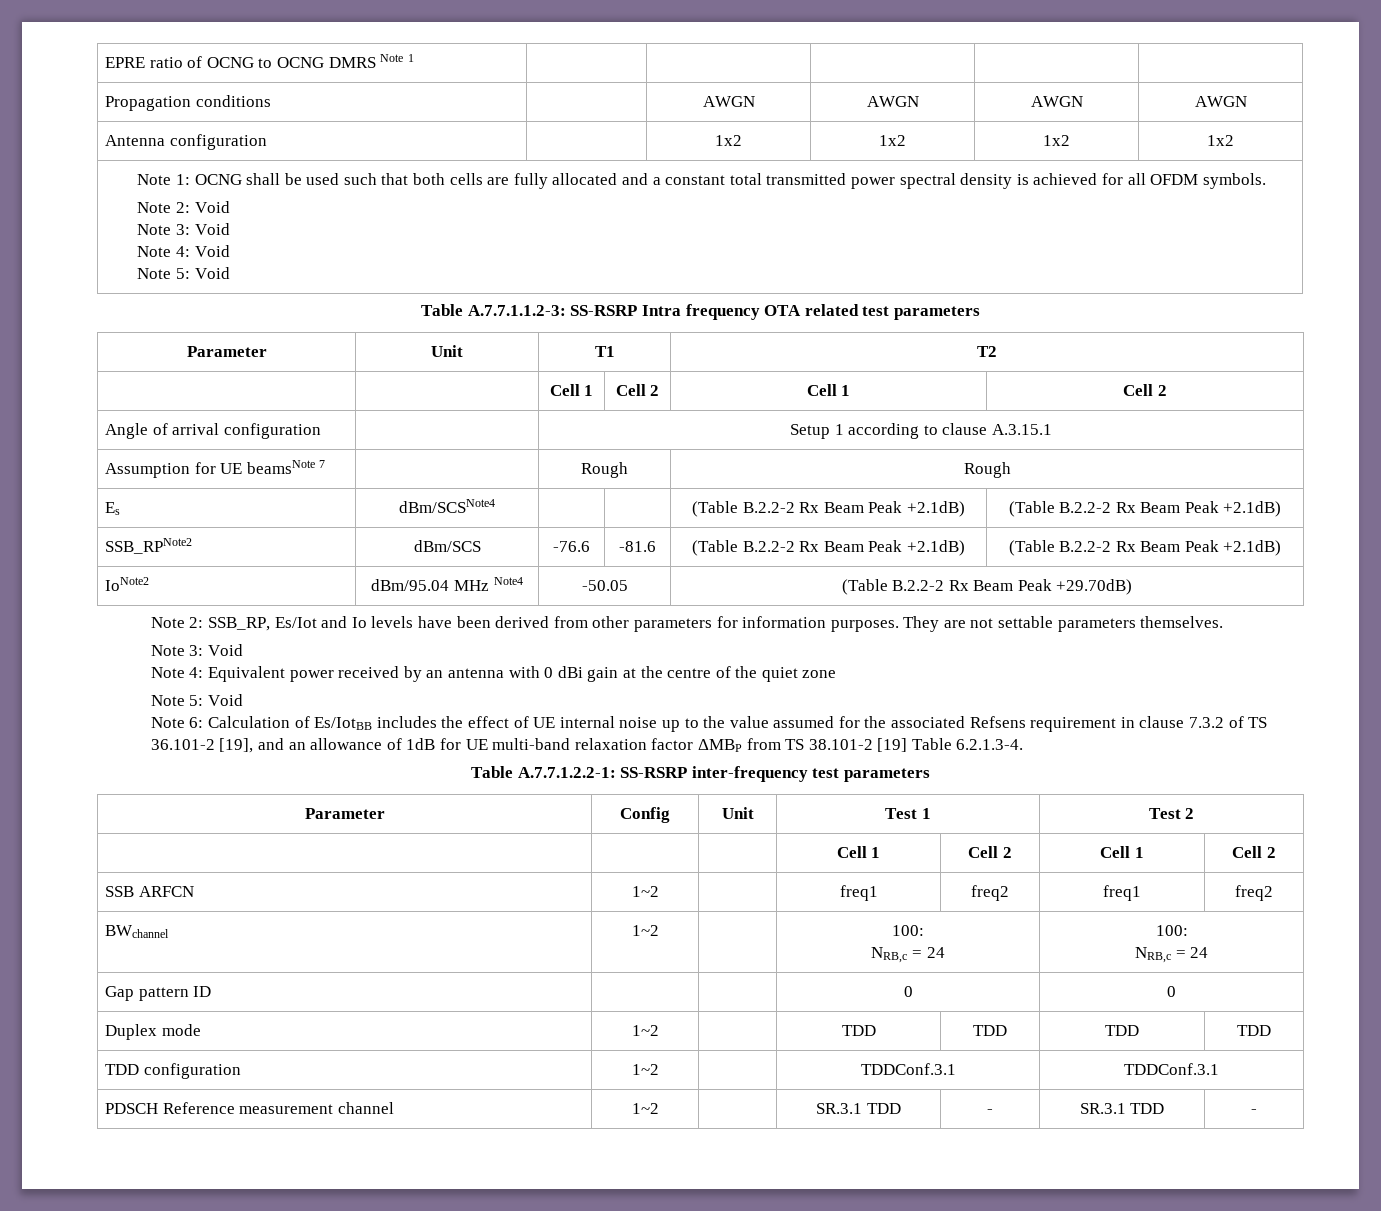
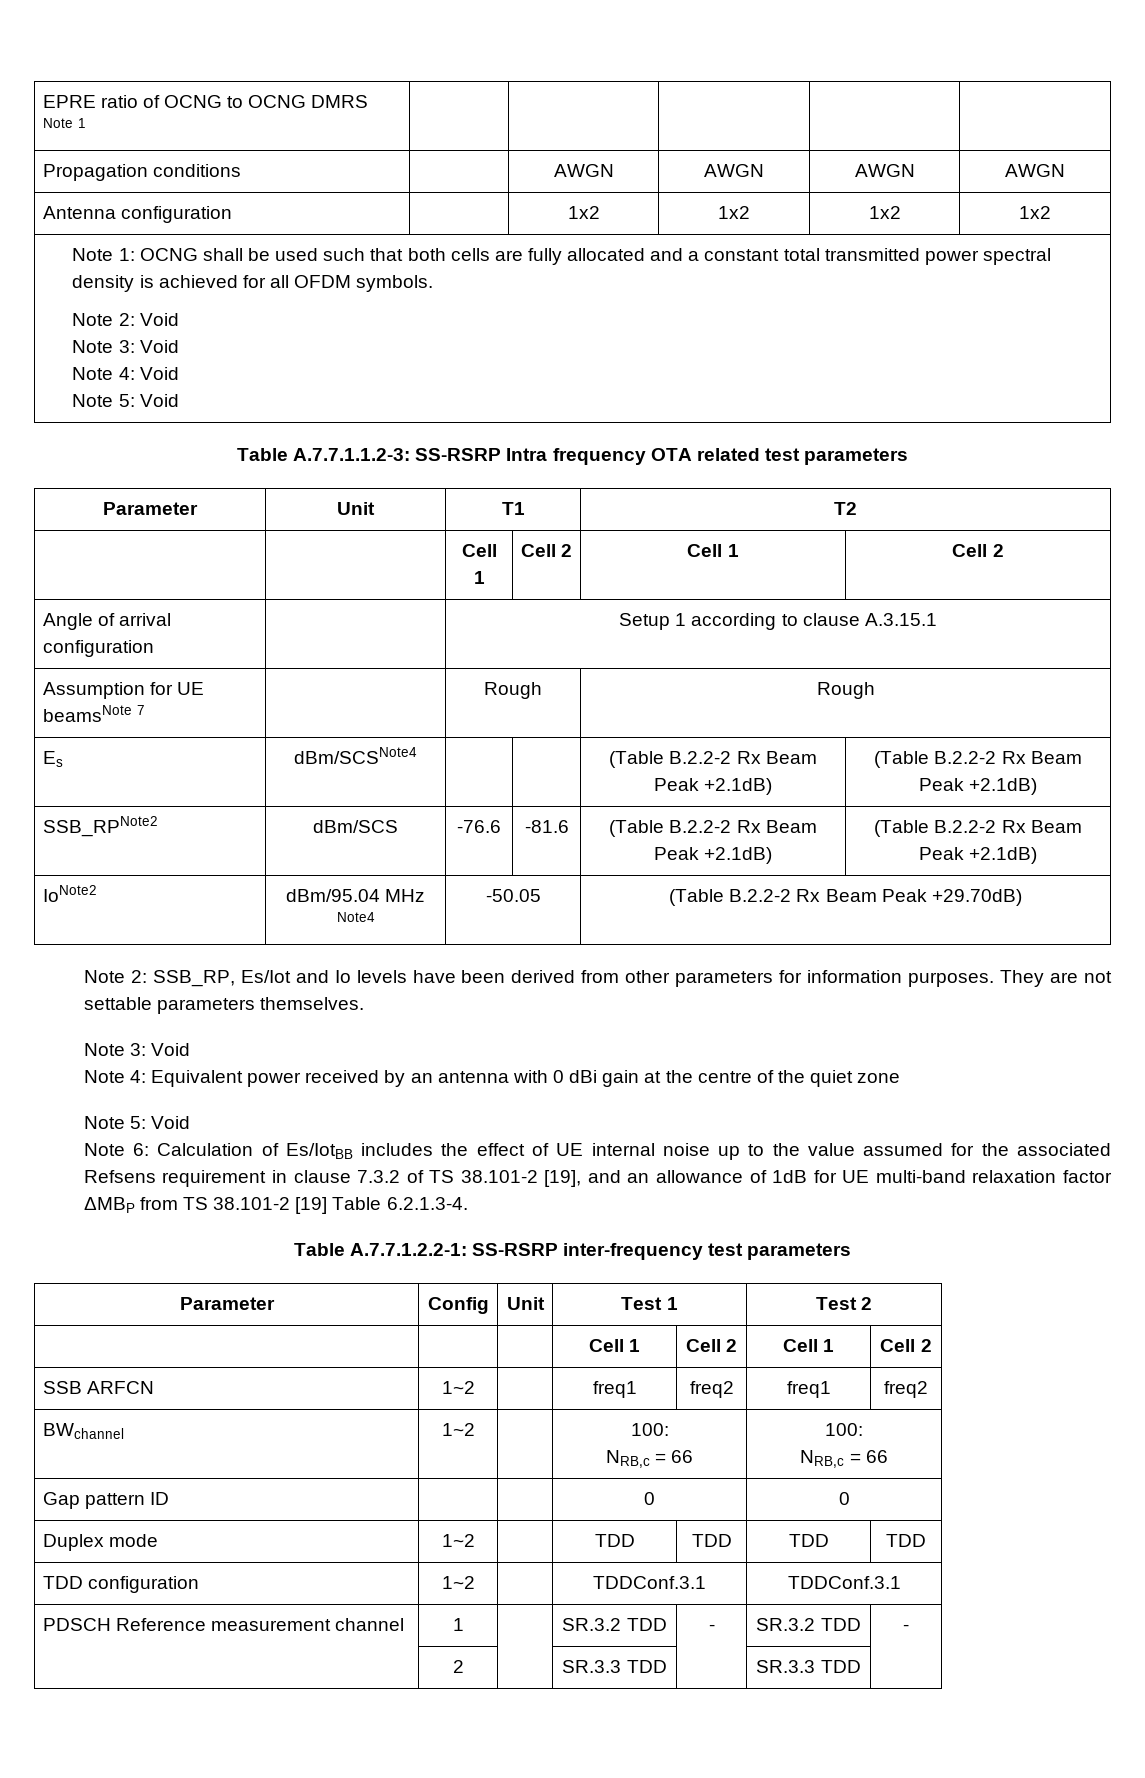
[150,739,215,750] 36.101-2 -> [460,1170,538,1183] 38.101-2
[926,947,945,958] [1155,925,1188,936] [1134,947,1209,963] 24 | 100: // NRB,c = 24 -> [671,1450,694,1463] [825,1423,863,1436] [800,1450,888,1468] 66 | 100: // NRB,c = 66
[631,1103,659,1114] [816,1103,863,1114] 1~2 | | SR.3.1 -> [452,1618,464,1631] [562,1618,622,1631] 1 | | SR.3.2
[1079,1103,1165,1114] [1251,1109,1257,1114] SR.3.1 TDD | - -> [756,1618,861,1631] [903,1624,909,1631] [452,1660,464,1673] [562,1660,667,1673] [756,1660,861,1673] SR.3.2 TDD | - // | 2 | | SR.3.3 TDD | | SR.3.3 TDD |

